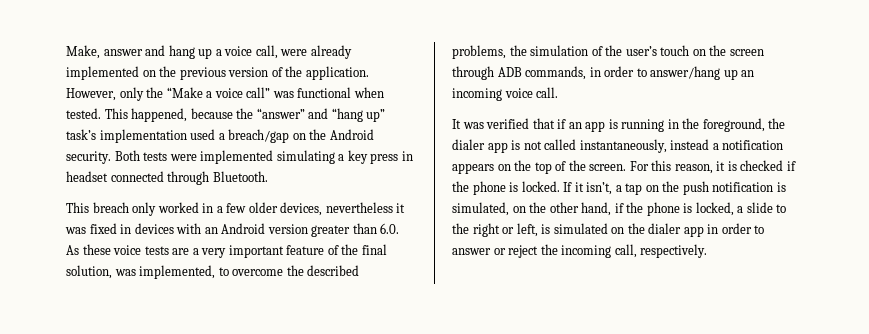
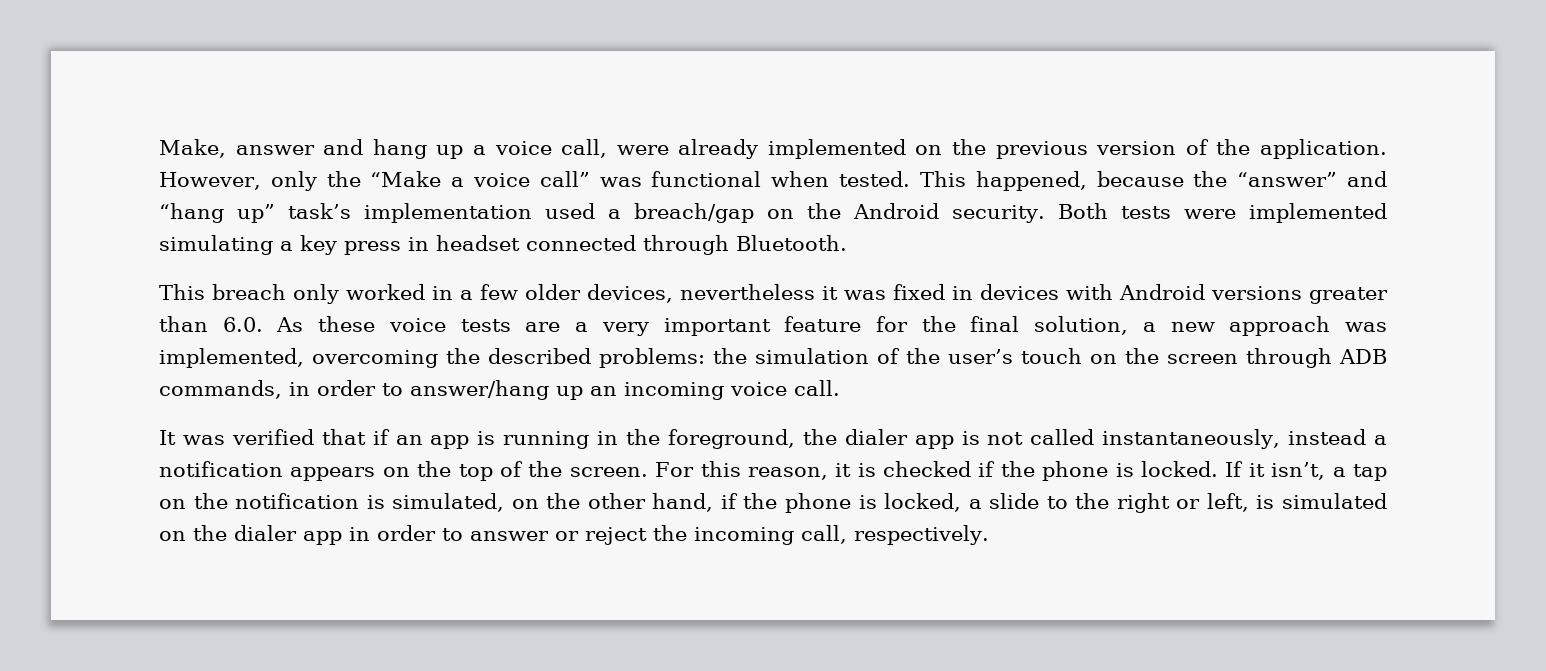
[204,223,308,234] an Android version -> [1119,284,1302,300] Android versions
[327,245,339,255] of -> [875,316,908,332] for
[114,265,284,279] was implemented, to overcome -> [1142,316,1387,336] [159,348,438,368] a new approach was implemented, overcoming
[452,45,506,59] problems, -> [599,348,705,368] problems:
[682,181,709,195] push -> (228, 501) none

